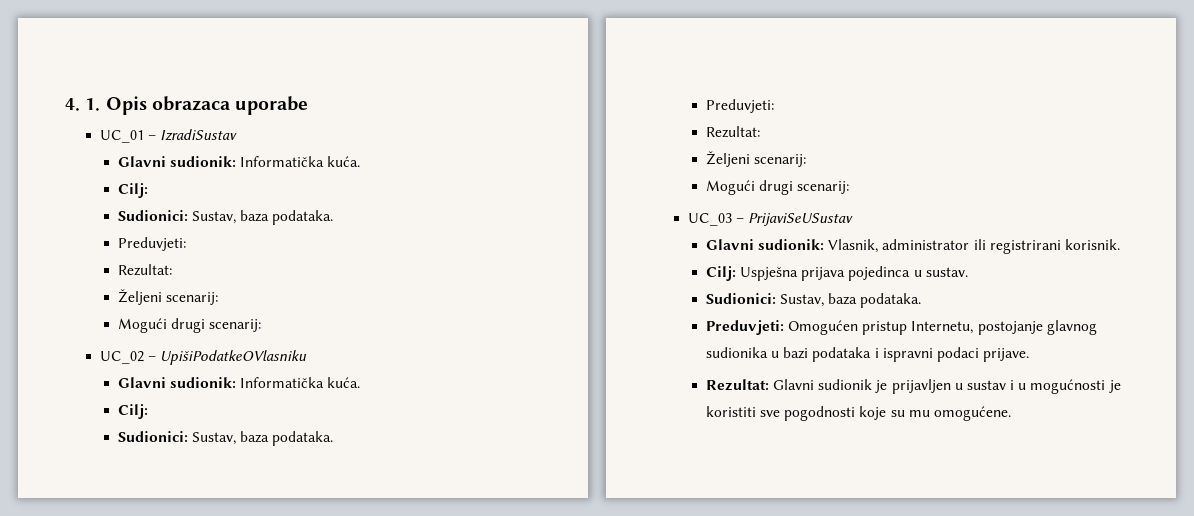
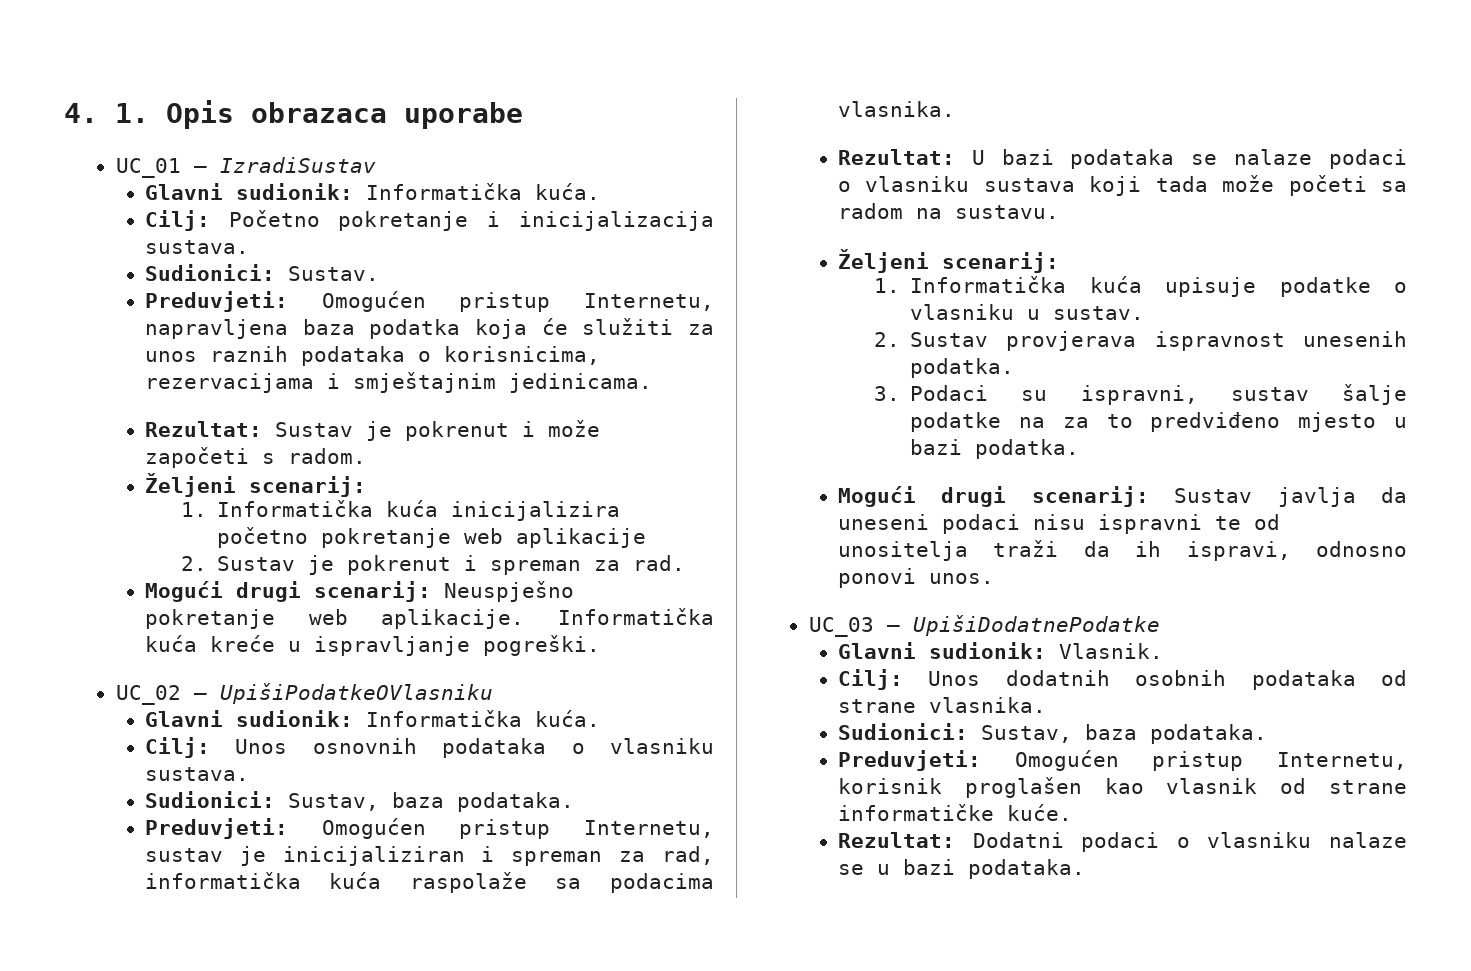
[117,210,334,225] [117,237,186,251] [117,264,172,276] [117,289,218,305] [117,318,262,333] // Sudionici: Sustav, baza podataka. // Preduvjeti: // Rezultat: // Željeni scenarij: // Mogući drugi scenarij: -> [228,210,714,231] [144,240,249,254] [144,264,379,281] [144,291,714,312] [144,318,714,339] [144,346,600,366] [144,372,652,393] [144,420,600,441] [144,447,366,468] [144,473,366,497] [180,500,621,521] [217,527,647,548] [180,555,686,575] [144,581,574,602] [144,608,714,629] [144,635,600,656] Početno pokretanje i inicijalizacija sustava. // Sudionici: Sustav. // Preduvjeti: Omogućen pristup Internetu, napravljena baza podatka koja će služiti za unos raznih podataka o korisnicima, rezervacijama i smještajnim jedinicama. // Rezultat: Sustav je pokrenut i može započeti s radom. // Željeni scenarij: // 1. Informatička kuća inicijalizira početno pokretanje web aplikacije // 2. Sustav je pokrenut i spreman za rad. // Mogući drugi scenarij: Neuspješno pokretanje web aplikacije. Informatička kuća kreće u ispravljanje pogreški.
[117,431,334,446] [705,99,774,113] [705,126,760,138] [705,151,806,167] [705,180,850,195] [687,213,854,226] [705,239,1120,254] [705,266,968,281] [705,293,922,308] [705,320,1097,335] [705,347,1030,362] [705,379,1121,394] [705,406,1011,421] // Sudionici: Sustav, baza podataka. // Preduvjeti: // Rezultat: // Željeni scenarij: // Mogući drugi scenarij: // UC_03 – PrijaviSeUSustav // Glavni sudionik: Vlasnik, administrator ili registrirani korisnik. // Cilj: Uspješna prijava pojedinca u sustav. // Sudionici: Sustav, baza podataka. // Preduvjeti: Omogućen pristup Internetu, postojanje glavnog sudionika u bazi podataka i ispravni podaci prijave. // Rezultat: Glavni sudionik je prijavljen u sustav i u mogućnosti je koristiti sve pogodnosti koje su mu omogućene. -> [235,738,714,758] [144,767,249,781] [144,791,574,812] [144,818,714,839] [144,846,714,866] [144,872,715,893] [837,101,955,117] [837,149,1407,169] [837,175,1407,196] [837,203,1059,219] [837,249,1059,273] [873,276,1407,297] [910,304,1145,320] [873,331,1407,351] [910,358,1015,378] [873,384,1407,405] [910,412,1407,432] [910,439,1080,459] [837,486,1407,507] [837,514,1280,534] [837,540,1407,561] [837,568,994,588] [808,615,1160,637] [837,642,1163,659] [837,669,1407,690] [837,697,1046,713] [837,723,1267,744] [837,750,1407,771] [837,777,1407,798] [837,804,1072,821] [837,832,1407,852] [837,859,1085,879] Unos osnovnih podataka o vlasniku sustava. // Sudionici: Sustav, baza podataka. // Preduvjeti: Omogućen pristup Internetu, sustav je inicijaliziran i spreman za rad, informatička kuća raspolaže sa podacima vlasnika. // Rezultat: U bazi podataka se nalaze podaci o vlasniku sustava koji tada može početi sa radom na sustavu. // Željeni scenarij: // 1. Informatička kuća upisuje podatke o vlasniku u sustav. // 2. Sustav provjerava ispravnost unesenih podatka. // 3. Podaci su ispravni, sustav šalje podatke na za to predviđeno mjesto u bazi podatka. // Mogući drugi scenarij: Sustav javlja da uneseni podaci nisu ispravni te od unositelja traži da ih ispravi, odnosno ponovi unos. // UC_03 – UpišiDodatnePodatke // Glavni sudionik: Vlasnik. // Cilj: Unos dodatnih osobnih podataka od strane vlasnika. // Sudionici: Sustav, baza podataka. // Preduvjeti: Omogućen pristup Internetu, korisnik proglašen kao vlasnik od strane informatičke kuće. // Rezultat: Dodatni podaci o vlasniku nalaze se u bazi podataka.

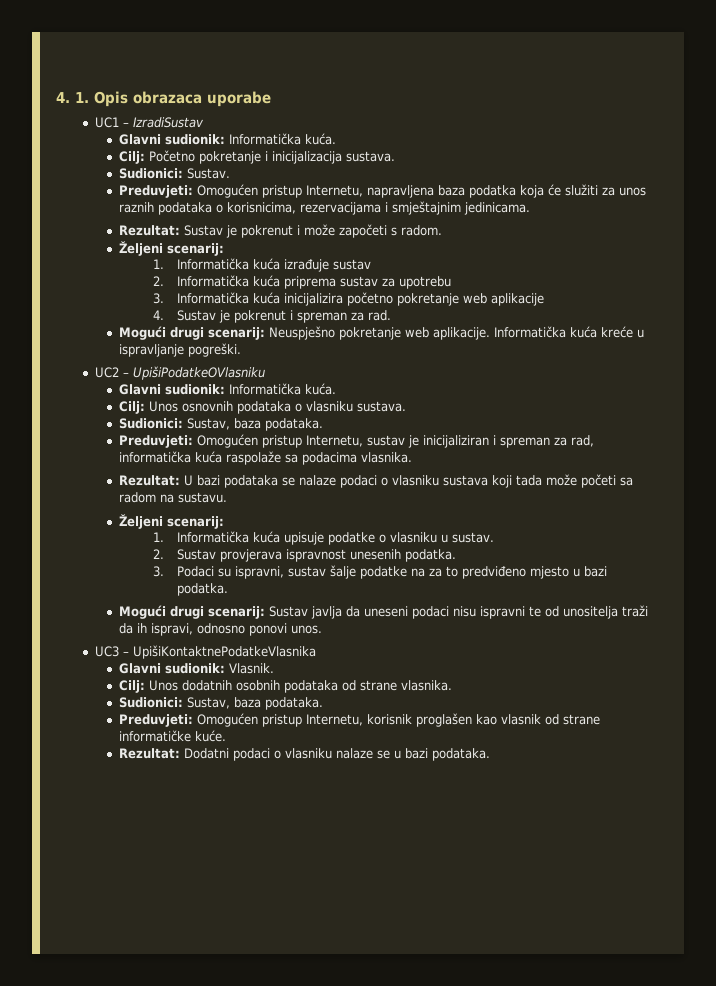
[115,158,181,178] UC_01 -> [94,117,119,128] UC1
(439, 508) none -> [284,259,372,272] [153,275,452,289] [153,292,281,304] izrađuje sustav // 2. Informatička kuća priprema sustav za upotrebu // 3. Informatička kuća
[180,556,207,571] 2. -> [153,310,165,320] 4.
[115,685,181,705] UC_02 -> [94,367,119,378] UC2
[808,615,1160,637] UC_03 – UpišiDodatnePodatke -> [94,645,316,659] UC3 – UpišiKontaktnePodatkeVlasnika

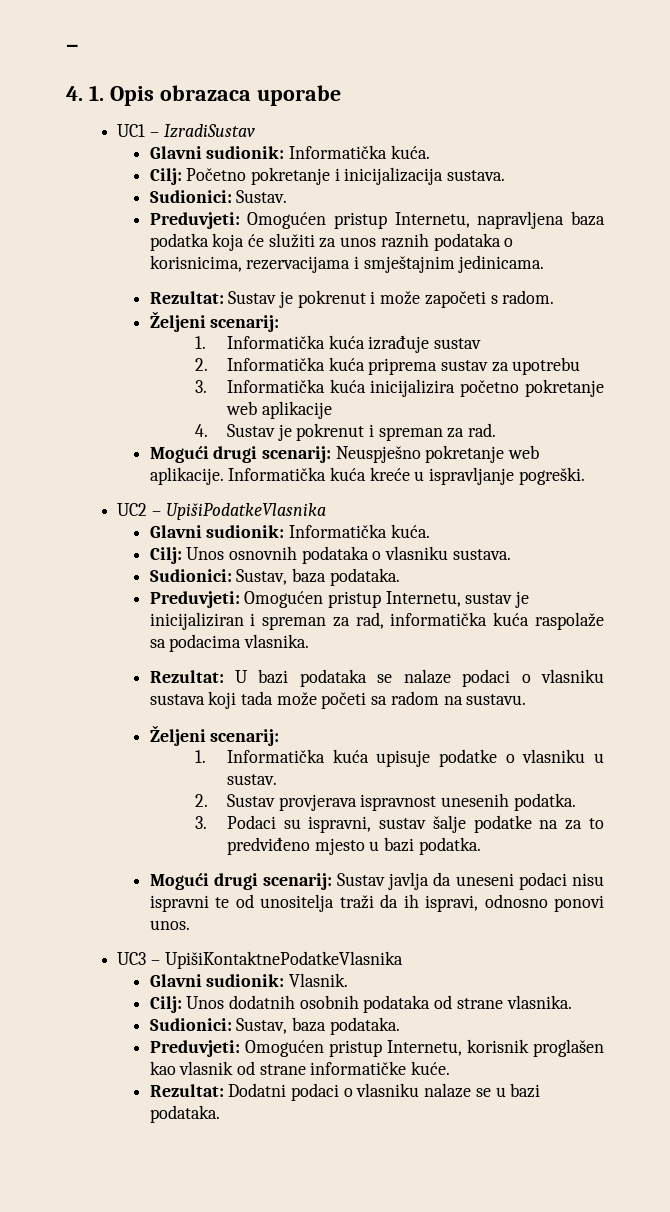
(56, 97) none -> [66,44,79,52] – //
[132,366,265,380] UpišiPodatkeOVlasniku -> [165,503,326,520] UpišiPodatkeVlasnika

